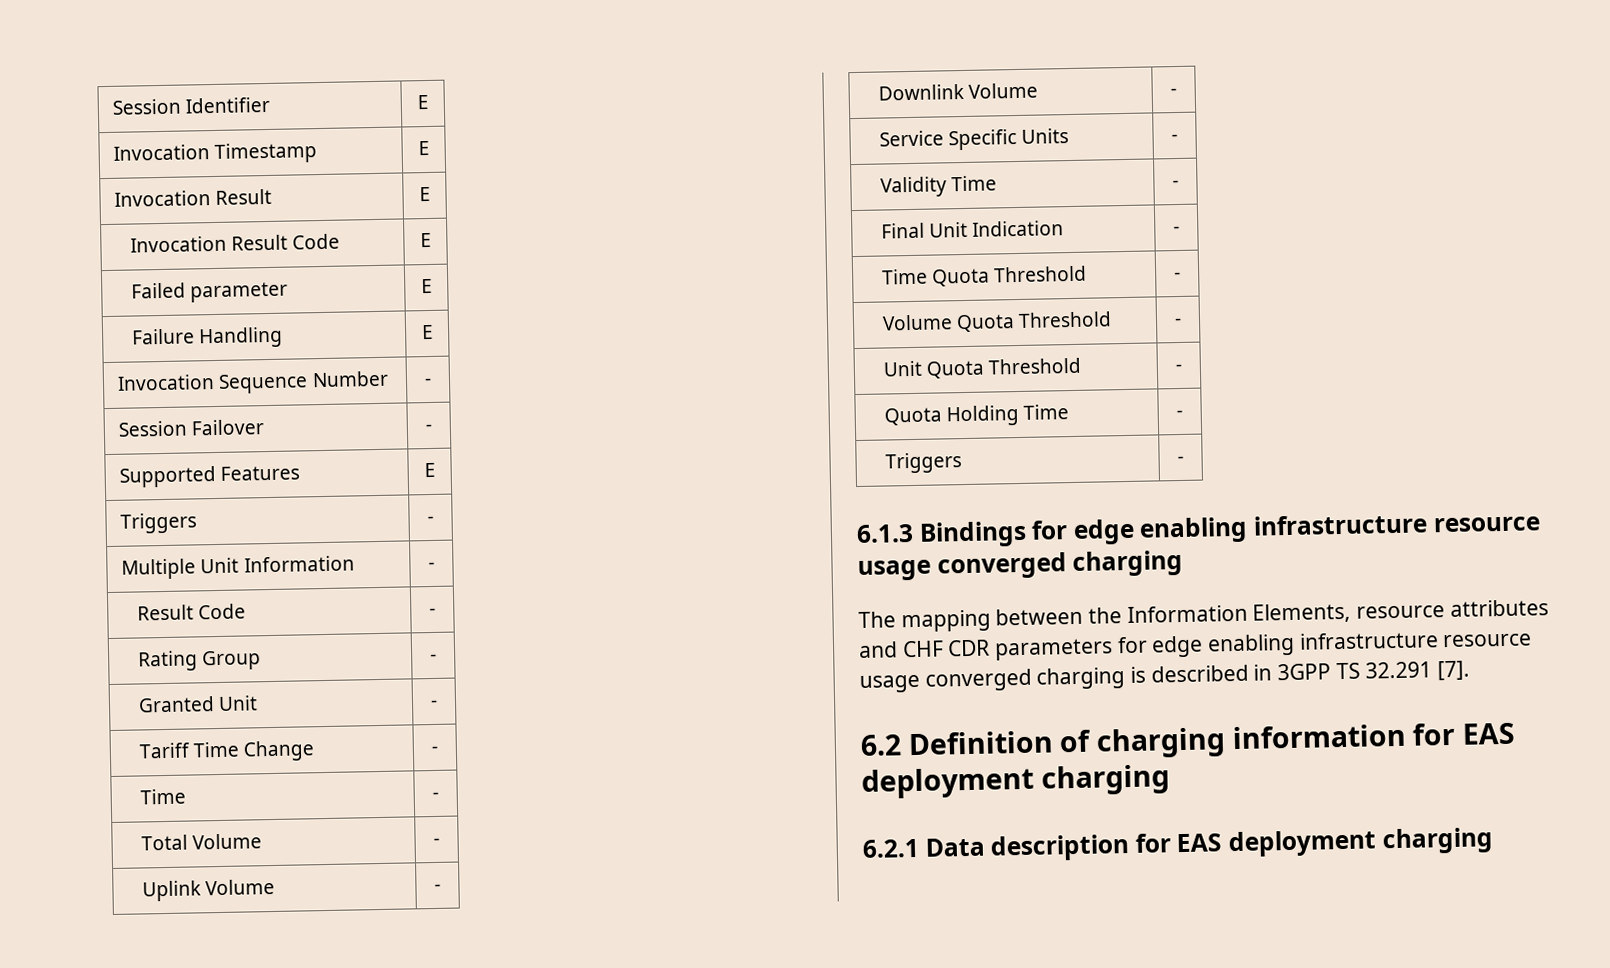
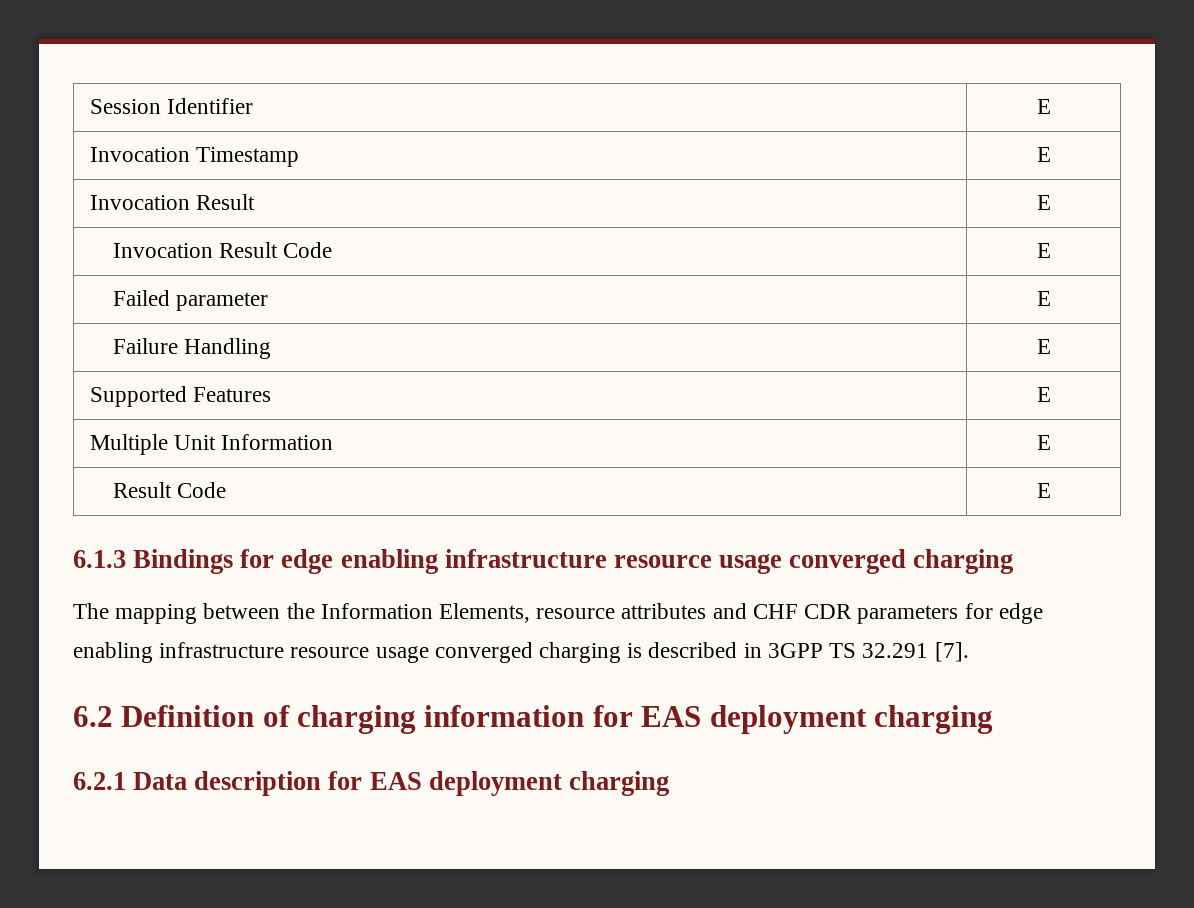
[117,370,389,394] [424,377,432,386] [118,419,265,437] [425,423,432,432] // Invocation Sequence Number | - // Session Failover | - -> (1051, 346) none
[120,512,198,534] [427,515,434,524] // Triggers | - -> (1051, 394) none
[428,561,435,570] [137,603,247,621] [429,607,436,616] [138,650,262,672] [430,653,437,662] [138,695,259,713] [430,699,438,708] [139,740,316,762] [431,745,438,754] [140,788,187,805] [432,791,439,800] [141,833,263,851] [433,837,440,845] [142,878,276,902] [434,883,441,891] [878,82,1039,101] [1170,87,1177,96] [879,128,1070,151] [1171,133,1178,142] [880,175,998,198] [1172,179,1179,188] [881,220,1065,239] [1173,225,1180,234] [882,265,1088,287] [1174,271,1181,280] [882,311,1113,333] [1174,317,1182,326] [883,357,1082,379] [1175,363,1182,372] [884,404,1070,427] [1176,409,1183,418] [885,452,963,474] [1177,455,1184,464] - // Result Code | - // Rating Group | - // Granted Unit | - // Tariff Time Change | - // Time | - // Total Volume | - // Uplink Volume | - // Downlink Volume | - // Service Specific Units | - // Validity Time | - // Final Unit Indication | - // Time Quota Threshold | - // Volume Quota Threshold | - // Unit Quota Threshold | - // Quota Holding Time | - // Triggers | - -> [1036,435,1051,450] [112,482,226,498] [1036,483,1051,498] E // Result Code | E

